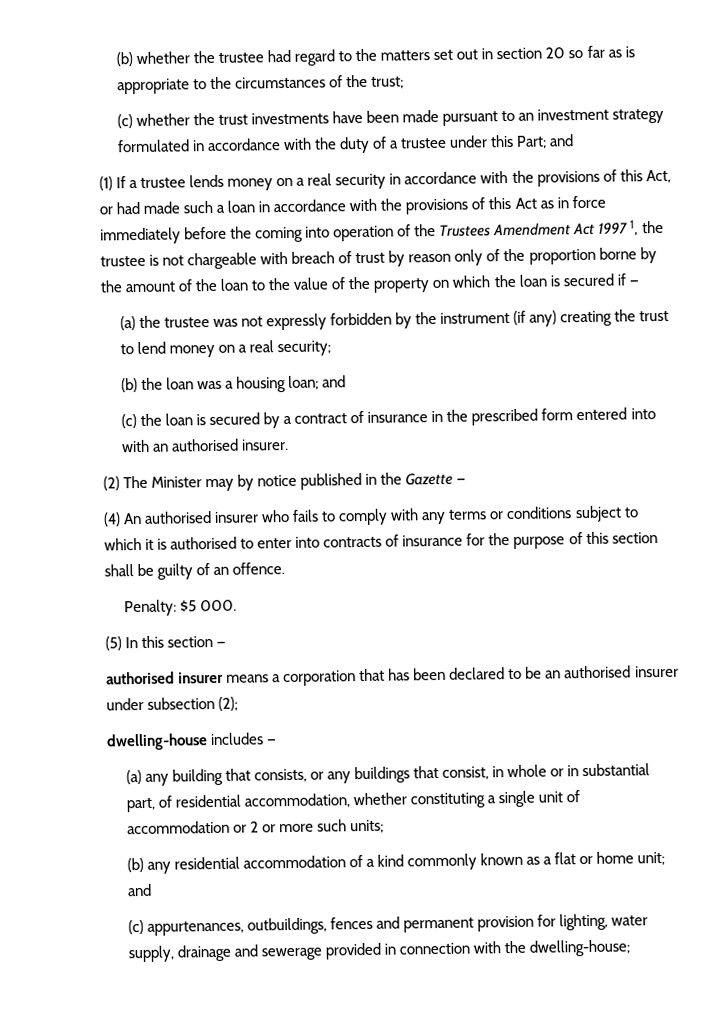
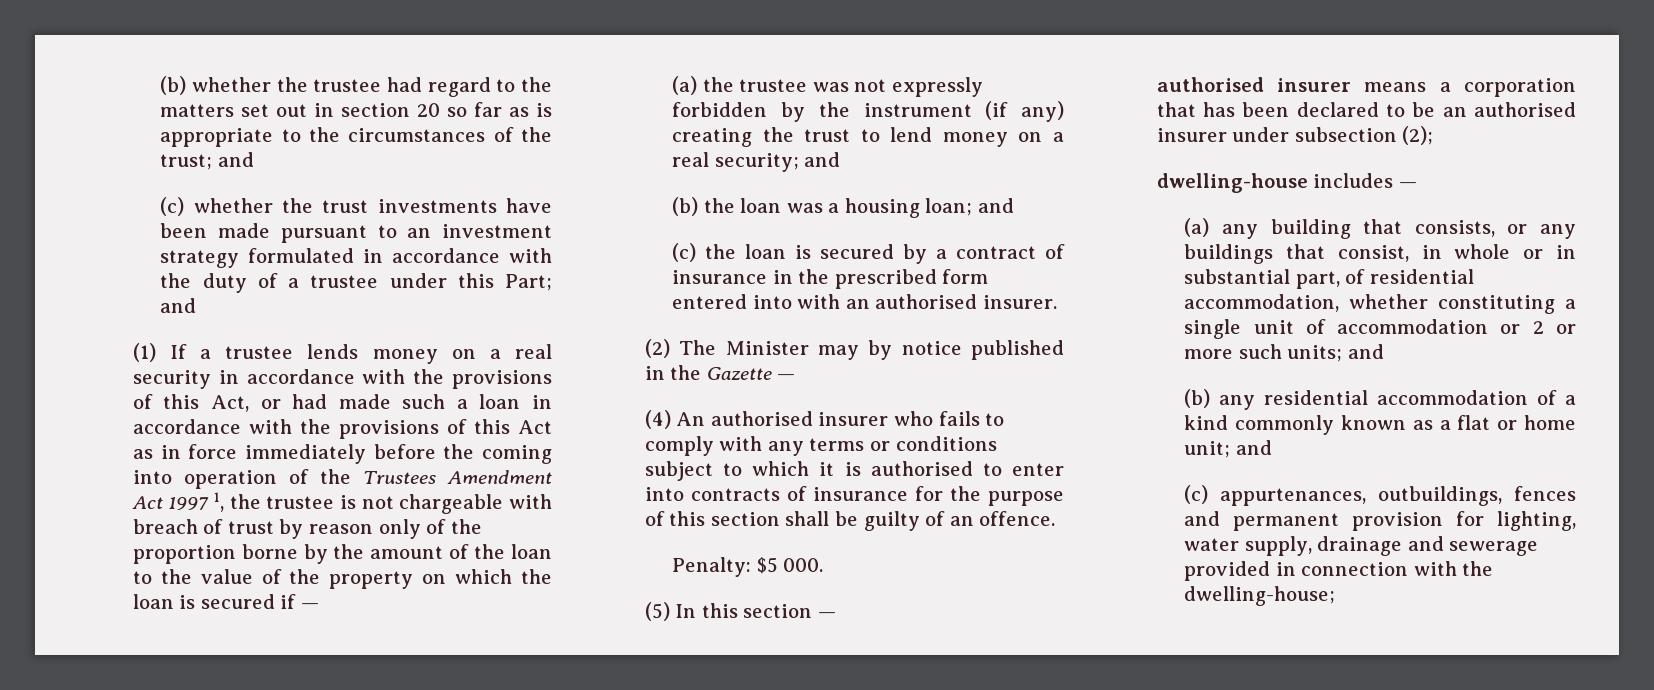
(405, 82) none -> [217,152,254,167] and
(332, 348) none -> [804,152,841,167] and
(385, 826) none -> [1347,344,1384,359] and

